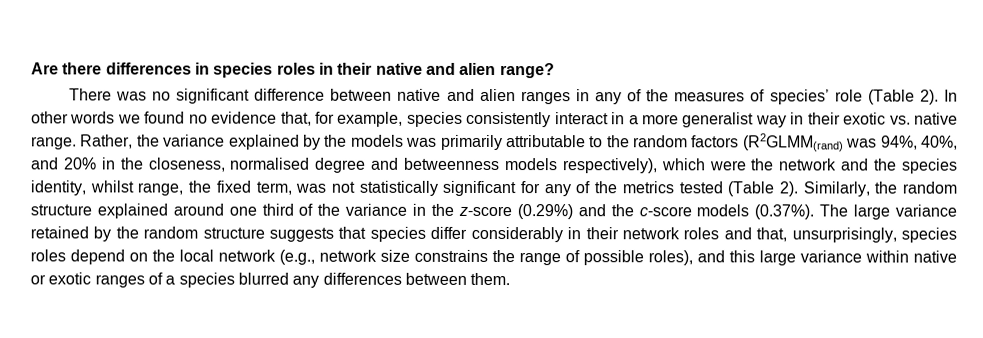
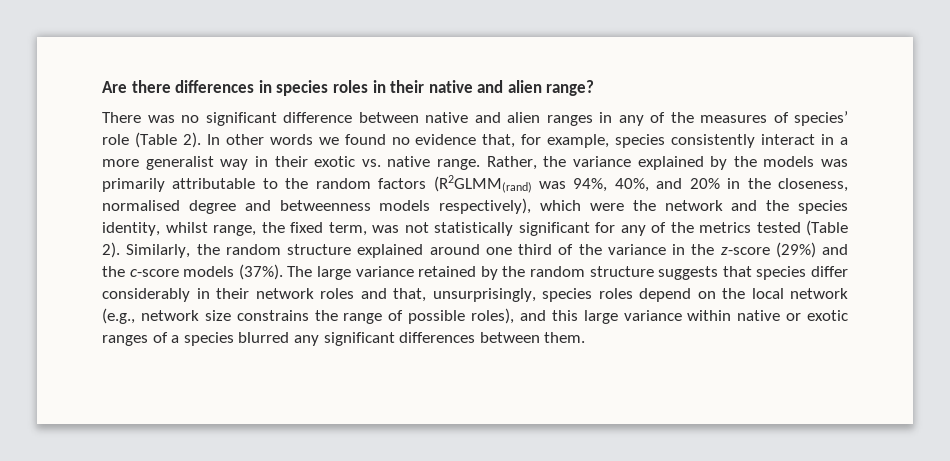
[516,204,573,220] (0.29%) -> [775,242,816,258] (29%)
[754,204,815,220] (0.37%). -> [238,264,283,280] (37%).
(320, 281) none -> [323,332,395,346] significant

